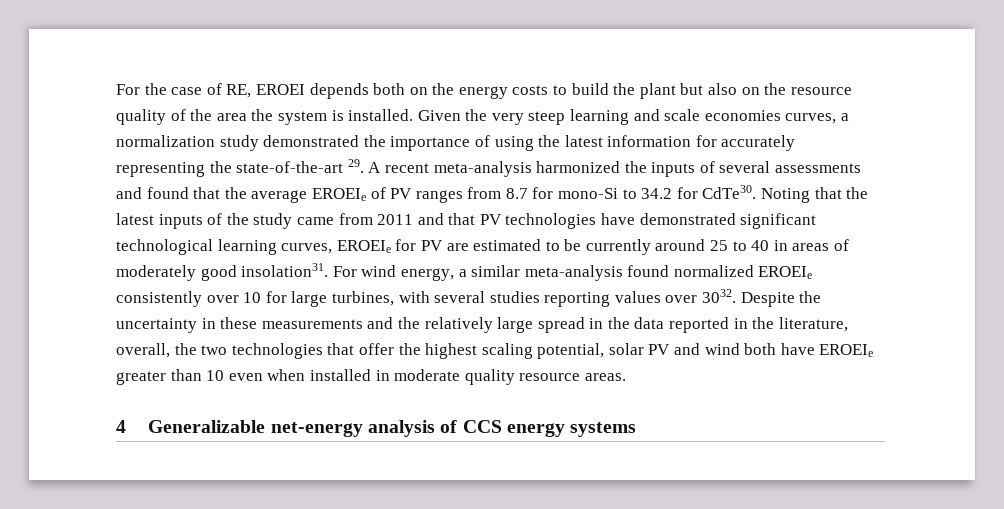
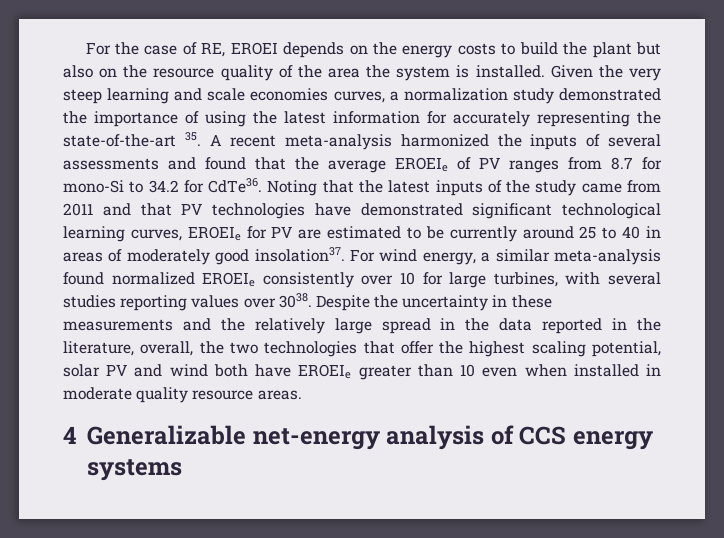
[373,83,406,95] both -> (345, 50) none
[347,159,364,173] 29. -> [184,132,201,146] 35.
[702,185,757,199] CdTe30. -> [208,178,263,193] CdTe36.
[241,263,329,277] insolation31. -> [254,247,345,262] insolation37.
[702,289,737,303] 3032. -> [278,293,312,308] 3038.

